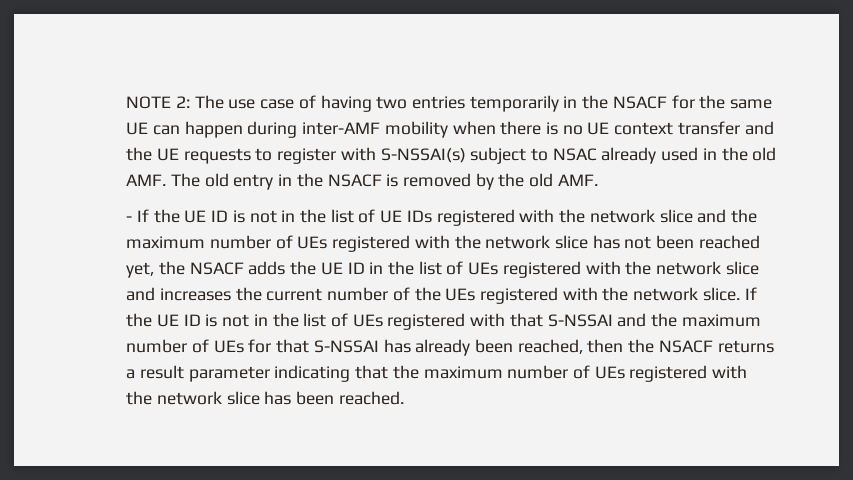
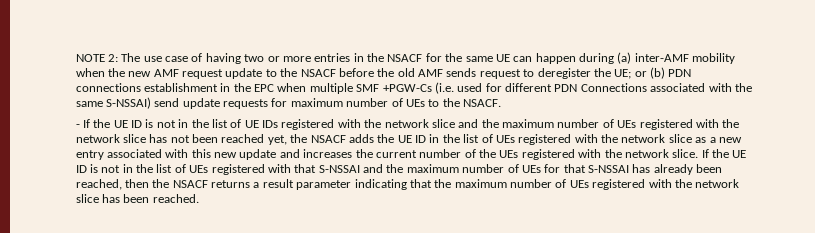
[411,95,559,112] entries temporarily -> [267,53,351,62] or more entries
(298, 129) none -> [617,52,632,64] (a)
[500,121,774,135] [126,147,777,164] [126,173,598,190] there is no UE context transfer and the UE requests to register with S-NSSAI(s) subject to NSAC already used in the old AMF. The old entry in the NSACF is removed by the old AMF. -> [107,67,692,79] [75,82,752,94] [75,97,502,109] the new AMF request update to the NSACF before the old AMF sends request to deregister the UE; or (b) PDN connections establishment in the EPC when multiple SMF +PGW-Cs (i.e. used for different PDN Connections associated with the same S-NSSAI) send update requests for maximum number of UEs to the NSACF.
(759, 268) none -> [695,137,742,143] [75,149,277,160] as a new entry associated with this new update

